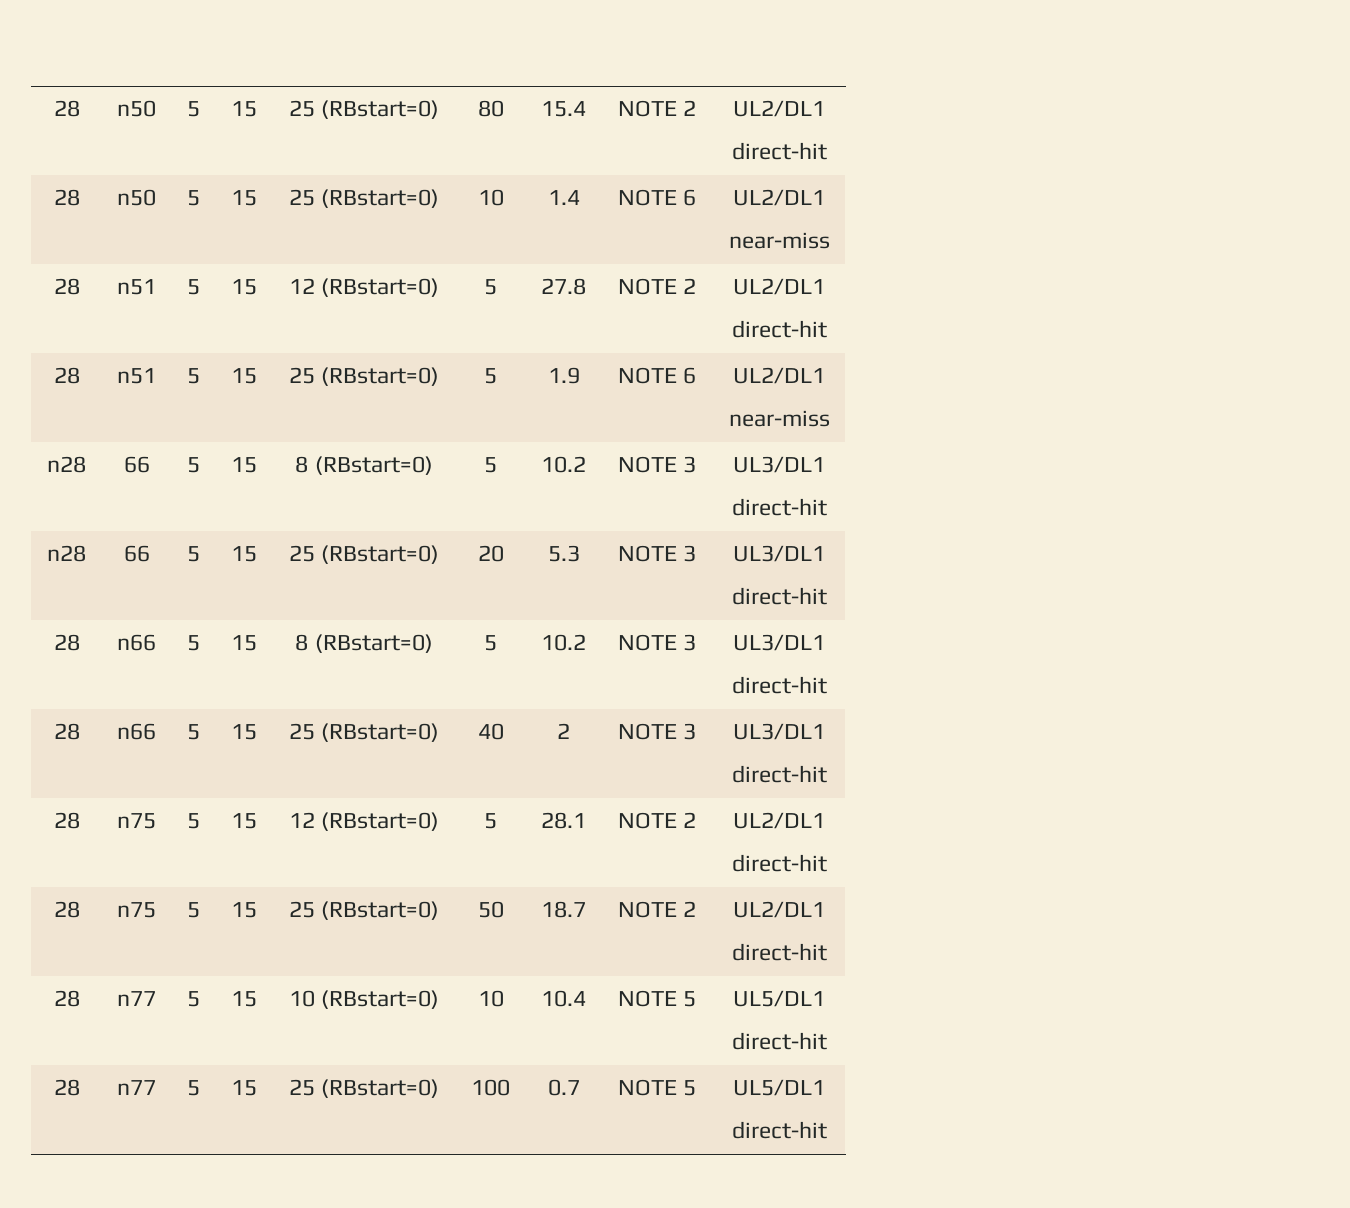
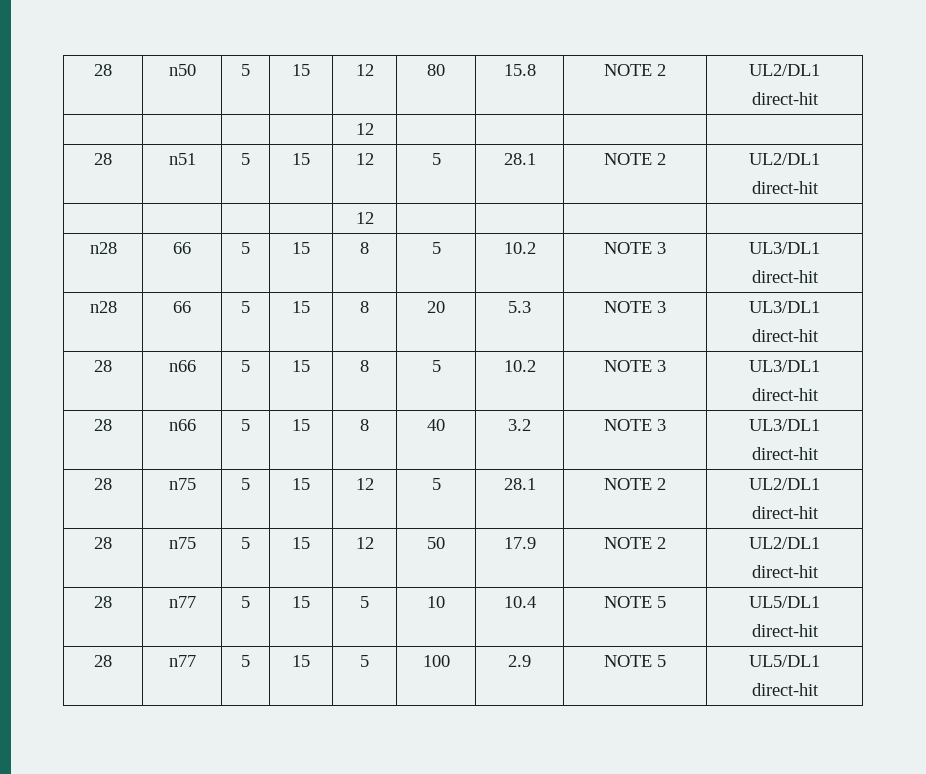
[53,100,80,117] [117,100,156,117] [187,101,200,117] [231,101,257,117] [288,100,440,119] 28 | n50 | 5 | 15 | 25 (RBstart=0) -> [94,64,112,76] [168,64,196,76] [241,64,250,76] [292,64,310,76] [355,64,374,76] 28 | n50 | 5 | 15 | 12
[541,101,586,117] [617,100,697,117] [733,100,826,117] [731,142,827,160] [53,189,80,206] [117,189,156,206] [187,190,200,206] [231,190,257,206] [288,189,440,208] [477,189,504,206] [547,190,580,205] [617,189,697,206] [733,189,826,206] [728,232,830,249] 15.4 | NOTE 2 | UL2/DL1 // direct-hit // 28 | n50 | 5 | 15 | 25 (RBstart=0) | 10 | 1.4 | NOTE 6 | UL2/DL1 // near-miss -> [503,64,536,76] [604,64,666,76] [749,64,820,76] [751,92,819,105] [355,123,374,135] 15.8 | NOTE 2 | UL2/DL1 // direct-hit // | | | | 12 | | | |
[321,278,440,297] [484,279,497,295] [541,278,586,295] [617,278,697,295] [733,278,826,295] [731,320,827,338] [53,367,80,384] [117,368,156,384] [187,368,200,384] [231,368,257,384] [288,367,440,386] [484,368,497,384] [547,367,580,384] [617,367,697,384] [733,367,826,384] [728,410,830,427] [47,456,86,473] [123,456,150,473] [187,457,200,473] [231,457,257,473] [295,456,433,475] (RBstart=0) | 5 | 27.8 | NOTE 2 | UL2/DL1 // direct-hit // 28 | n51 | 5 | 15 | 25 (RBstart=0) | 5 | 1.9 | NOTE 6 | UL2/DL1 // near-miss // n28 | 66 | 5 | 15 | 8 (RBstart=0) -> [431,153,441,165] [503,153,536,165] [604,153,666,165] [749,153,820,165] [751,181,819,194] [355,212,374,224] [89,242,117,254] [173,242,191,254] [241,242,250,254] [292,242,310,254] [360,242,369,254] | 5 | 28.1 | NOTE 2 | UL2/DL1 // direct-hit // | | | | 12 | | | | // n28 | 66 | 5 | 15 | 8
[288,545,440,564] 25 (RBstart=0) -> [360,301,369,313] 8
[314,634,433,653] (RBstart=0) -> (369, 366) none
[288,723,440,742] 25 (RBstart=0) -> [360,419,369,431] 8
[557,723,570,739] 2 -> [508,419,531,431] 3.2
[321,812,440,831] (RBstart=0) -> (374, 484) none
[288,901,440,920] 25 (RBstart=0) -> [355,537,374,549] 12
[541,901,586,918] 18.7 -> [503,537,536,549] 17.9
[288,990,440,1009] 10 (RBstart=0) -> [360,596,369,608] 5
[288,1079,440,1098] 25 (RBstart=0) -> [360,655,369,667] 5
[547,1079,580,1096] 0.7 -> [508,655,531,667] 2.9

